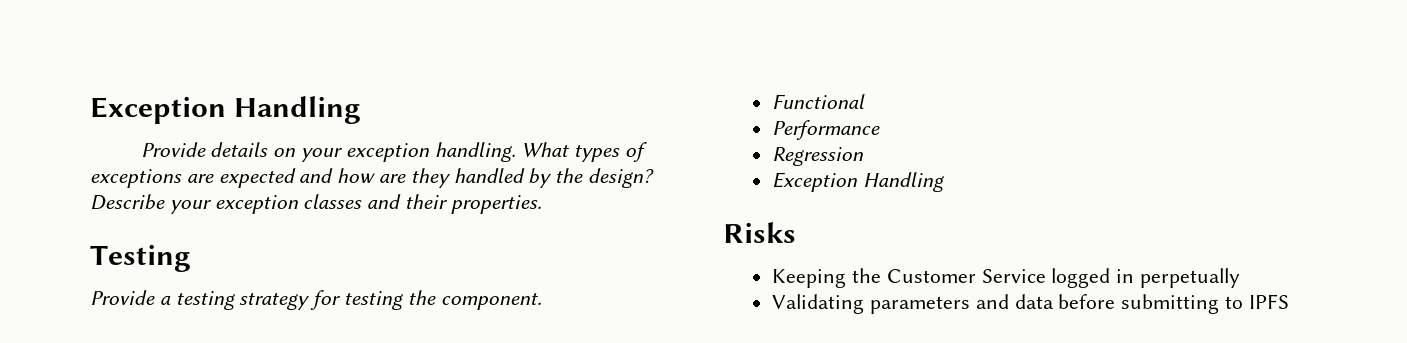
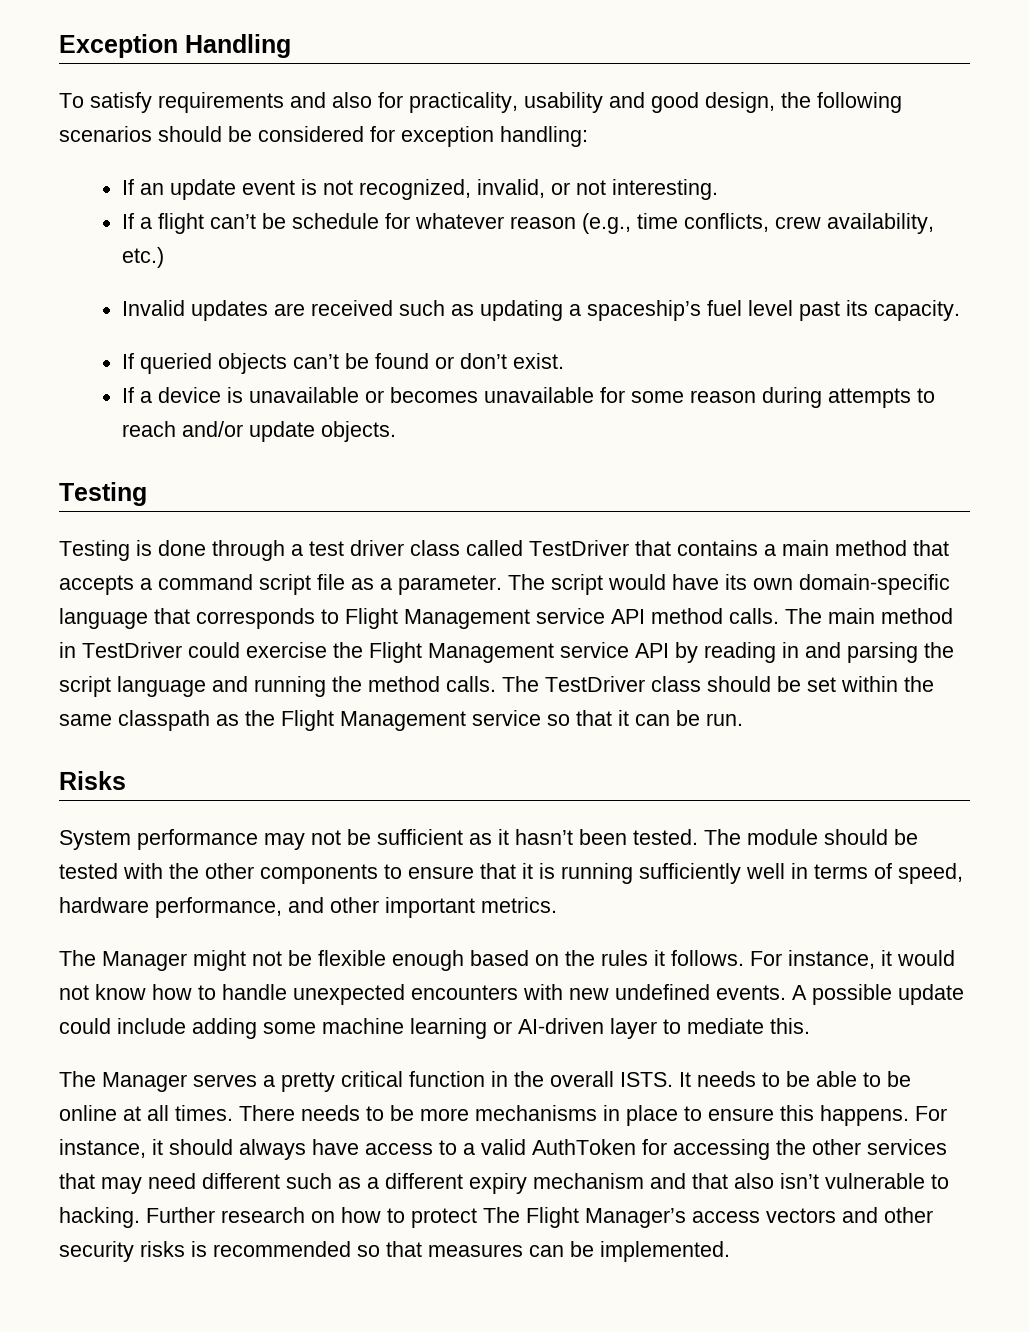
[90,96,362,124] [140,142,647,162] [90,168,655,188] [90,194,542,214] [90,244,191,272] [90,290,542,310] [772,94,866,109] [772,120,881,140] [772,147,865,166] [772,172,944,192] [723,222,796,243] [772,268,1240,288] [772,294,1289,314] Exception Handling // Provide details on your exception handling. What types of exceptions are expected and how are they handled by the design? Describe your exception classes and their properties. // Testing // Provide a testing strategy for testing the component. // Functional // Performance // Regression // Exception Handling // Risks // Keeping the Customer Service logged in perpetually // Validating parameters and data before submitting to IPFS -> [59,34,291,58] [59,92,902,113] [59,126,588,147] [122,179,719,200] [122,213,935,234] [122,247,165,268] [122,300,961,321] [122,353,565,374] [122,387,936,408] [122,421,397,442] [59,482,147,506] [59,540,949,561] [59,574,950,595] [59,608,953,629] [59,642,954,663] [59,676,934,697] [59,710,743,731] [59,771,126,790] [59,829,918,850] [59,863,963,884] [59,897,557,918] [59,950,955,971] [59,984,964,1005] [59,1018,810,1039] [59,1071,911,1092] [59,1105,947,1126] [59,1139,947,1160] [59,1173,949,1194] [59,1207,933,1228] [59,1241,730,1262] Exception Handling // To satisfy requirements and also for practicality, usability and good design, the following scenarios should be considered for exception handling: // If an update event is not recognized, invalid, or not interesting. // If a flight can’t be schedule for whatever reason (e.g., time conflicts, crew availability, etc.) // Invalid updates are received such as updating a spaceship’s fuel level past its capacity. // If queried objects can’t be found or don’t exist. // If a device is unavailable or becomes unavailable for some reason during attempts to reach and/or update objects. // Testing // Testing is done through a test driver class called TestDriver that contains a main method that accepts a command script file as a parameter. The script would have its own domain-specific language that corresponds to Flight Management service API method calls. The main method in TestDriver could exercise the Flight Management service API by reading in and parsing the script language and running the method calls. The TestDriver class should be set within the same classpath as the Flight Management service so that it can be run. // Risks // System performance may not be sufficient as it hasn’t been tested. The module should be tested with the other components to ensure that it is running sufficiently well in terms of speed, hardware performance, and other important metrics. // The Manager might not be flexible enough based on the rules it follows. For instance, it would not know how to handle unexpected encounters with new undefined events. A possible update could include adding some machine learning or AI-driven layer to mediate this. // The Manager serves a pretty critical function in the overall ISTS. It needs to be able to be online at all times. There needs to be more mechanisms in place to ensure this happens. For instance, it should always have access to a valid AuthToken for accessing the other services that may need different such as a different expiry mechanism and that also isn’t vulnerable to hacking. Further research on how to protect The Flight Manager’s access vectors and other security risks is recommended so that measures can be implemented.

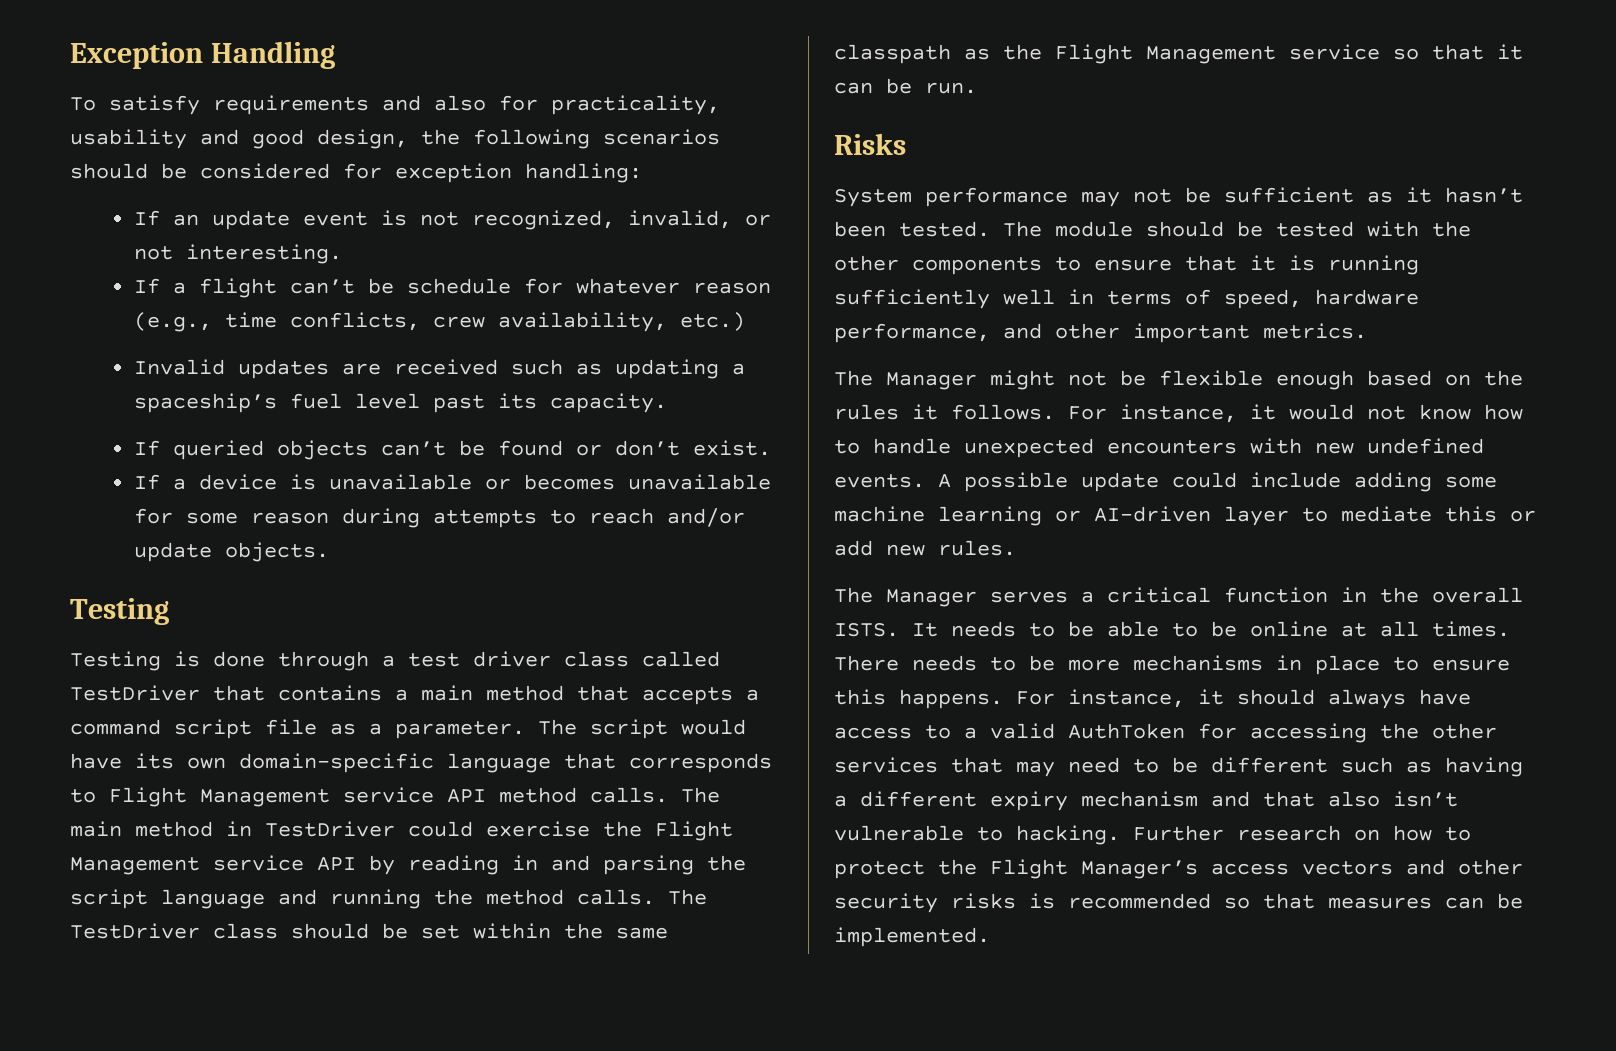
[770,1018,810,1034] this. -> [1445,506,1536,522] [834,540,1016,556] this or add new rules.
[281,1072,335,1092] pretty -> (1094, 597) none
(196, 1181) none -> [1133,757,1198,773] to be
(361, 1183) none -> [1445,757,1523,777] having
[483,1207,520,1223] The -> [938,859,977,875] the

